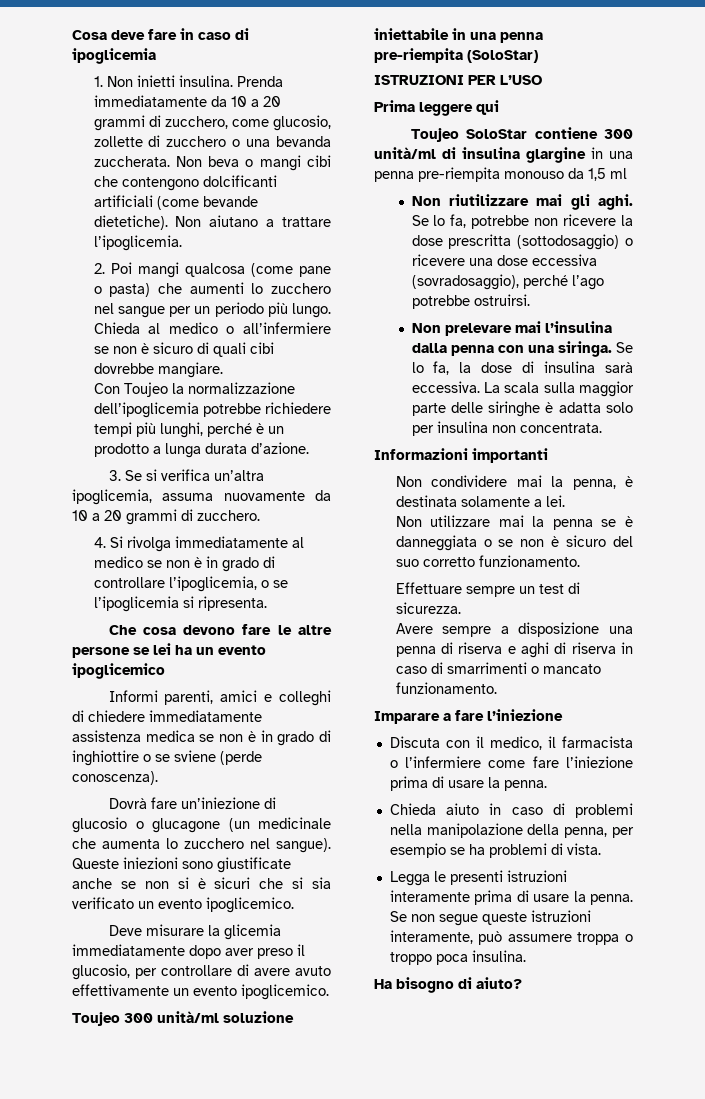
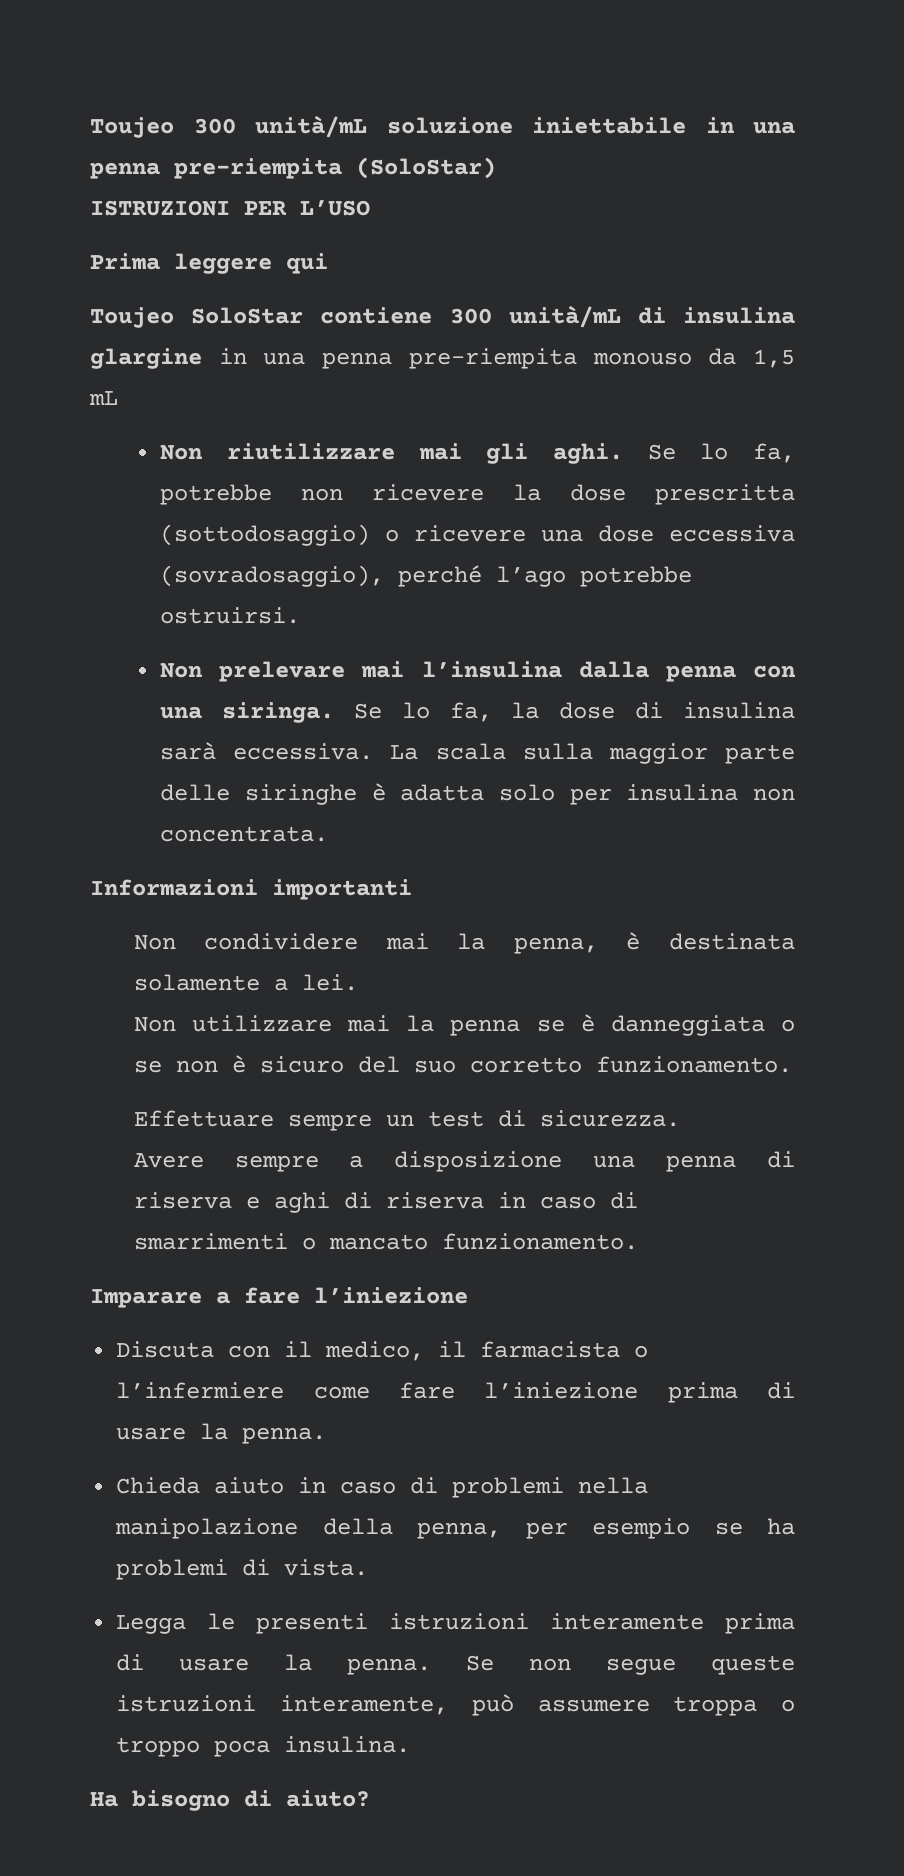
[72,28,249,40] [72,48,156,64] [93,75,283,87] [93,95,281,107] [93,115,331,131] [93,135,331,147] [93,155,331,171] [93,175,277,191] [93,195,258,210] [93,215,331,230] [93,235,182,251] [93,262,331,278] [93,282,331,297] [93,302,332,318] [93,322,331,334] [93,342,274,357] [93,362,223,378] [93,382,295,397] [93,402,331,418] [93,422,284,438] [93,442,309,458] [108,469,264,481] [72,489,331,505] [72,509,260,525] [93,536,304,552] [93,556,275,572] [93,576,288,592] [93,596,267,612] [108,624,332,635] [72,643,266,658] [72,663,165,679] [108,690,332,706] [72,710,262,722] [72,730,331,746] [72,750,262,766] [72,771,158,785] [108,797,276,809] [72,817,331,833] [72,838,331,853] [72,857,291,873] [72,877,331,889] [72,897,294,913] [108,924,281,940] [72,944,305,959] [72,964,331,980] [72,984,329,1000] Cosa deve fare in caso di ipoglicemia // 1. Non inietti insulina. Prenda immediatamente da 10 a 20 grammi di zucchero, come glucosio, zollette di zucchero o una bevanda zuccherata. Non beva o mangi cibi che contengono dolcificanti artificiali (come bevande dietetiche). Non aiutano a trattare l’ipoglicemia. // 2. Poi mangi qualcosa (come pane o pasta) che aumenti lo zucchero nel sangue per un periodo più lungo. Chieda al medico o all’infermiere se non è sicuro di quali cibi dovrebbe mangiare. // Con Toujeo la normalizzazione dell’ipoglicemia potrebbe richiedere tempi più lunghi, perché è un prodotto a lunga durata d’azione. // 3. Se si verifica un’altra ipoglicemia, assuma nuovamente da 10 a 20 grammi di zucchero. // 4. Si rivolga immediatamente al medico se non è in grado di controllare l’ipoglicemia, o se l’ipoglicemia si ripresenta. // Che cosa devono fare le altre persone se lei ha un evento ipoglicemico // Informi parenti, amici e colleghi di chiedere immediatamente assistenza medica se non è in grado di inghiottire o se sviene (perde conoscenza). // Dovrà fare un’iniezione di glucosio o glucagone (un medicinale che aumenta lo zucchero nel sangue). Queste iniezioni sono giustificate anche se non si è sicuri che si sia verificato un evento ipoglicemico. // Deve misurare la glicemia immediatamente dopo aver preso il glucosio, per controllare di avere avuto effettivamente un evento ipoglicemico. // -> (90, 127) none
[157,1011,219,1023] unità/ml -> [255,115,367,138] unità/mL
[374,147,436,159] unità/ml -> [508,305,621,328] unità/mL
[610,168,627,179] ml -> [89,391,118,405] mL

